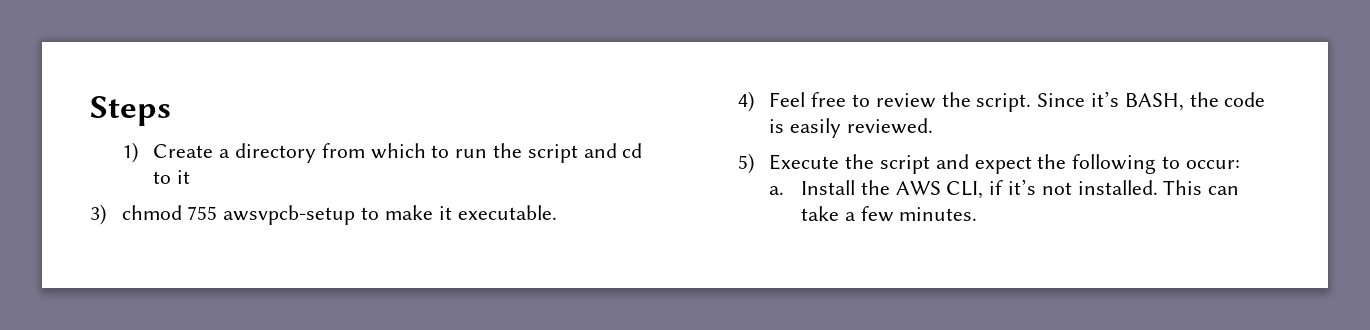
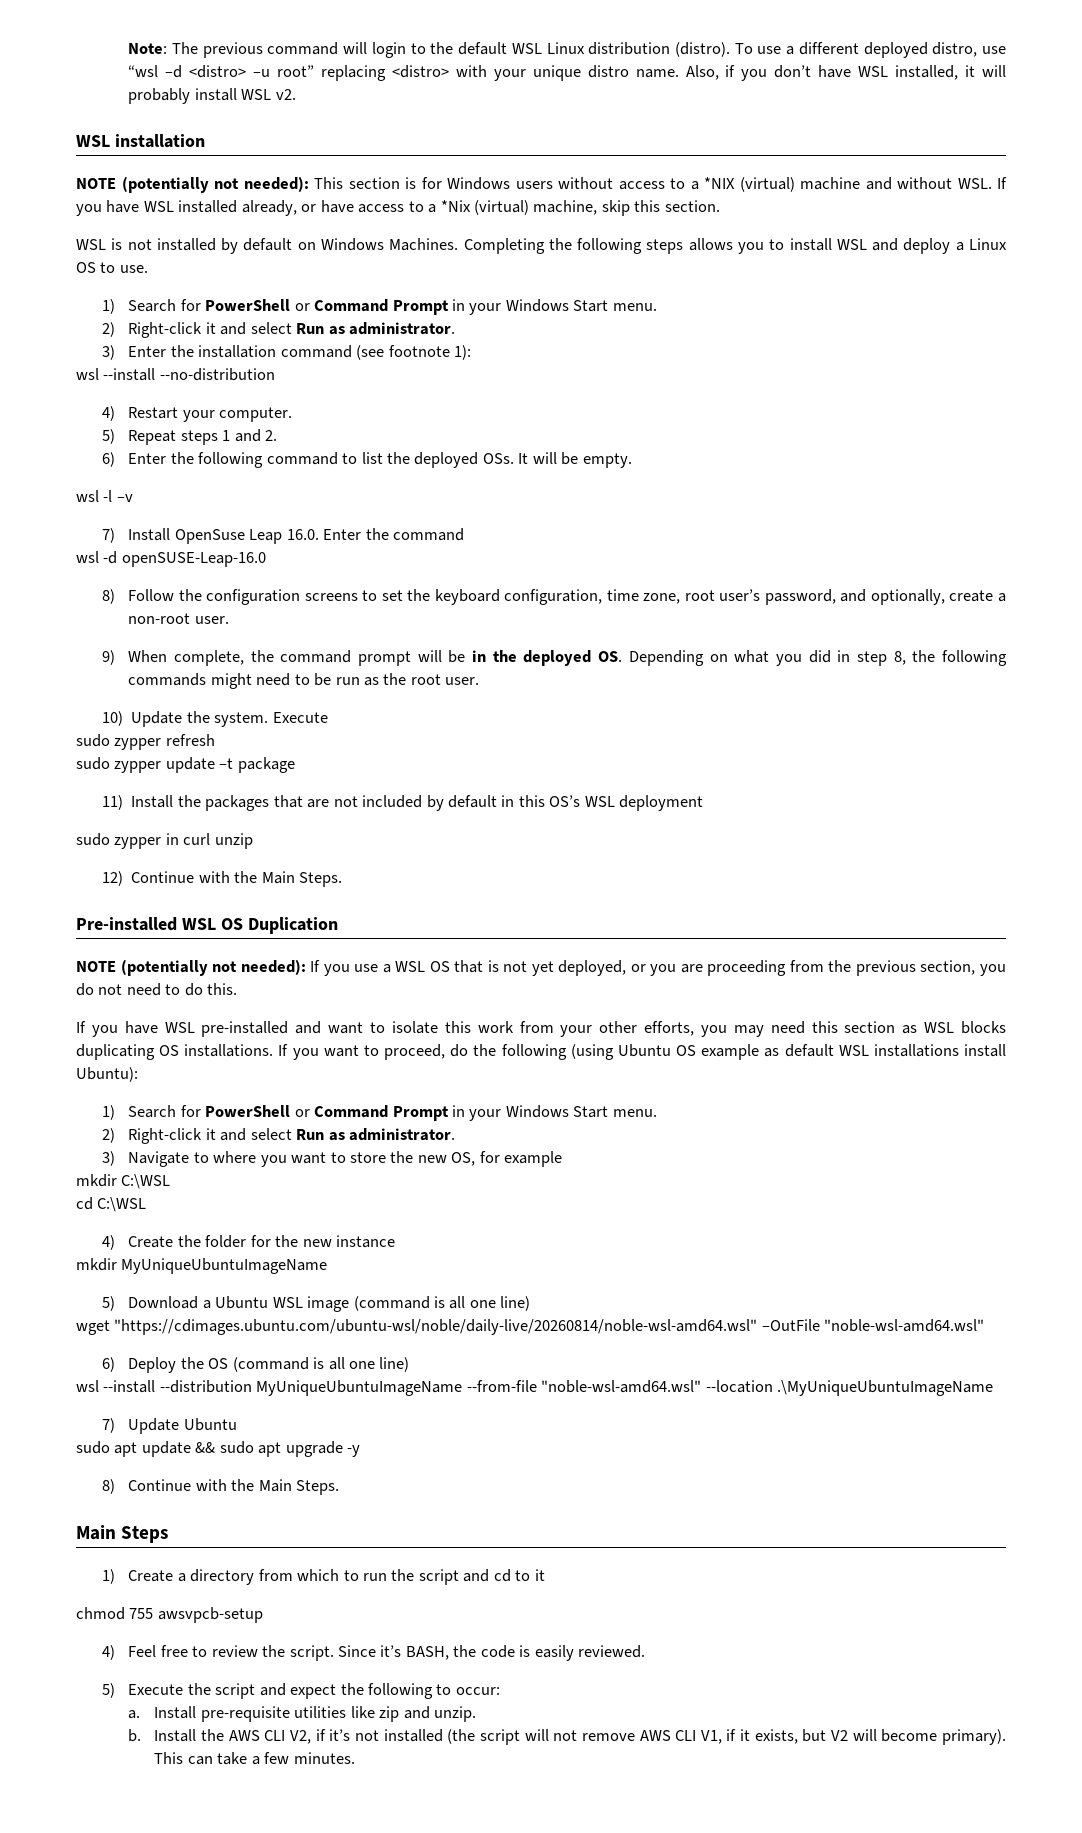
(90, 111) none -> [128,42,1006,58] [128,65,1006,81] [128,88,296,104] [76,134,205,148] [76,176,1007,193] [76,200,720,216] [76,238,1008,254] [76,262,148,273] [102,299,657,315] [102,322,455,338] [102,345,471,360] [76,368,275,381] [102,406,293,422] [102,429,278,445] [102,452,632,468] [76,490,133,502] [102,528,464,544] [76,551,266,567] [102,589,1006,605] [128,613,229,624] [102,650,1007,666] [128,673,480,689] [102,711,328,727] [76,734,215,750] [76,757,295,773] [102,795,704,811] [76,833,253,849] [102,871,343,887] [76,917,338,934] [76,959,1006,976] [76,983,238,996] [76,1021,1007,1037] [76,1044,1006,1060] [76,1067,138,1082] [102,1105,657,1121] [102,1128,455,1144] [102,1151,563,1167] [76,1174,171,1189] [76,1197,147,1212] [102,1235,395,1250] [76,1258,328,1274] [102,1296,531,1312] [76,1319,985,1335] [102,1357,410,1373] [76,1380,994,1396] [102,1418,237,1434] [76,1441,361,1457] [102,1479,340,1495] [76,1525,116,1540] Note: The previous command will login to the default WSL Linux distribution (distro). To use a different deployed distro, use “wsl –d <distro> –u root” replacing <distro> with your unique distro name. Also, if you don’t have WSL installed, it will probably install WSL v2. // WSL installation // NOTE (potentially not needed): This section is for Windows users without access to a *NIX (virtual) machine and without WSL. If you have WSL installed already, or have access to a *Nix (virtual) machine, skip this section. // WSL is not installed by default on Windows Machines. Completing the following steps allows you to install WSL and deploy a Linux OS to use. // 1) Search for PowerShell or Command Prompt in your Windows Start menu. // 2) Right-click it and select Run as administrator. // 3) Enter the installation command (see footnote 1): // wsl --install --no-distribution // 4) Restart your computer. // 5) Repeat steps 1 and 2. // 6) Enter the following command to list the deployed OSs. It will be empty. // wsl -l –v // 7) Install OpenSuse Leap 16.0. Enter the command // wsl -d openSUSE-Leap-16.0 // 8) Follow the configuration screens to set the keyboard configuration, time zone, root user’s password, and optionally, create a non-root user. // 9) When complete, the command prompt will be in the deployed OS. Depending on what you did in step 8, the following commands might need to be run as the root user. // 10) Update the system. Execute // sudo zypper refresh // sudo zypper update –t package // 11) Install the packages that are not included by default in this OS’s WSL deployment // sudo zypper in curl unzip // 12) Continue with the Main Steps. // Pre-installed WSL OS Duplication // NOTE (potentially not needed): If you use a WSL OS that is not yet deployed, or you are proceeding from the previous section, you do not need to do this. // If you have WSL pre-installed and want to isolate this work from your other efforts, you may need this section as WSL blocks duplicating OS installations. If you want to proceed, do the following (using Ubuntu OS example as default WSL installations install Ubuntu): // 1) Search for PowerShell or Command Prompt in your Windows Start menu. // 2) Right-click it and select Run as administrator. // 3) Navigate to where you want to store the new OS, for example // mkdir C:\WSL // cd C:\WSL // 4) Create the folder for the new instance // mkdir MyUniqueUbuntuImageName // 5) Download a Ubuntu WSL image (command is all one line) // wget "https://cdimages.ubuntu.com/ubuntu-wsl/noble/daily-live/20260814/noble-wsl-amd64.wsl" –OutFile "noble-wsl-amd64.wsl" // 6) Deploy the OS (command is all one line) // wsl --install --distribution MyUniqueUbuntuImageName --from-file "noble-wsl-amd64.wsl" --location .\MyUniqueUbuntuImageName // 7) Update Ubuntu // sudo apt update && sudo apt upgrade -y // 8) Continue with the Main Steps. // Main
[90,204,106,225] 3) -> (545, 1575) none
[361,205,557,220] to make it executable. -> (263, 1615) none
[860,179,1158,199] the AWS CLI, if it’s not installed. -> [200,1706,477,1722] [128,1729,1006,1745] pre-requisite utilities like zip and unzip. // b. Install the AWS CLI V2, if it’s not installed (the script will not remove AWS CLI V1, if it exists, but V2 will become primary).

